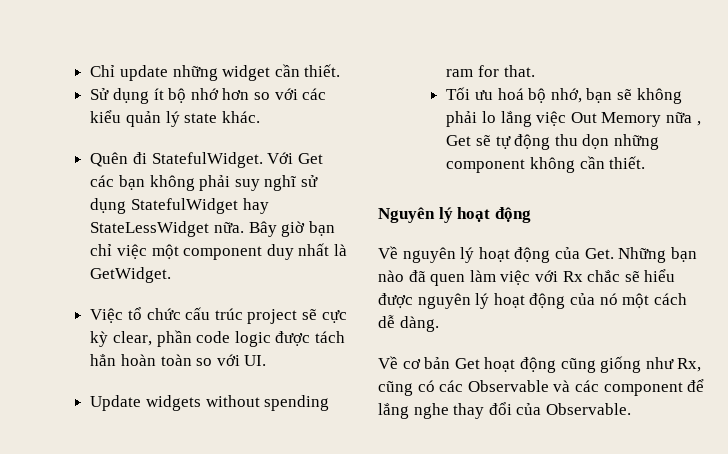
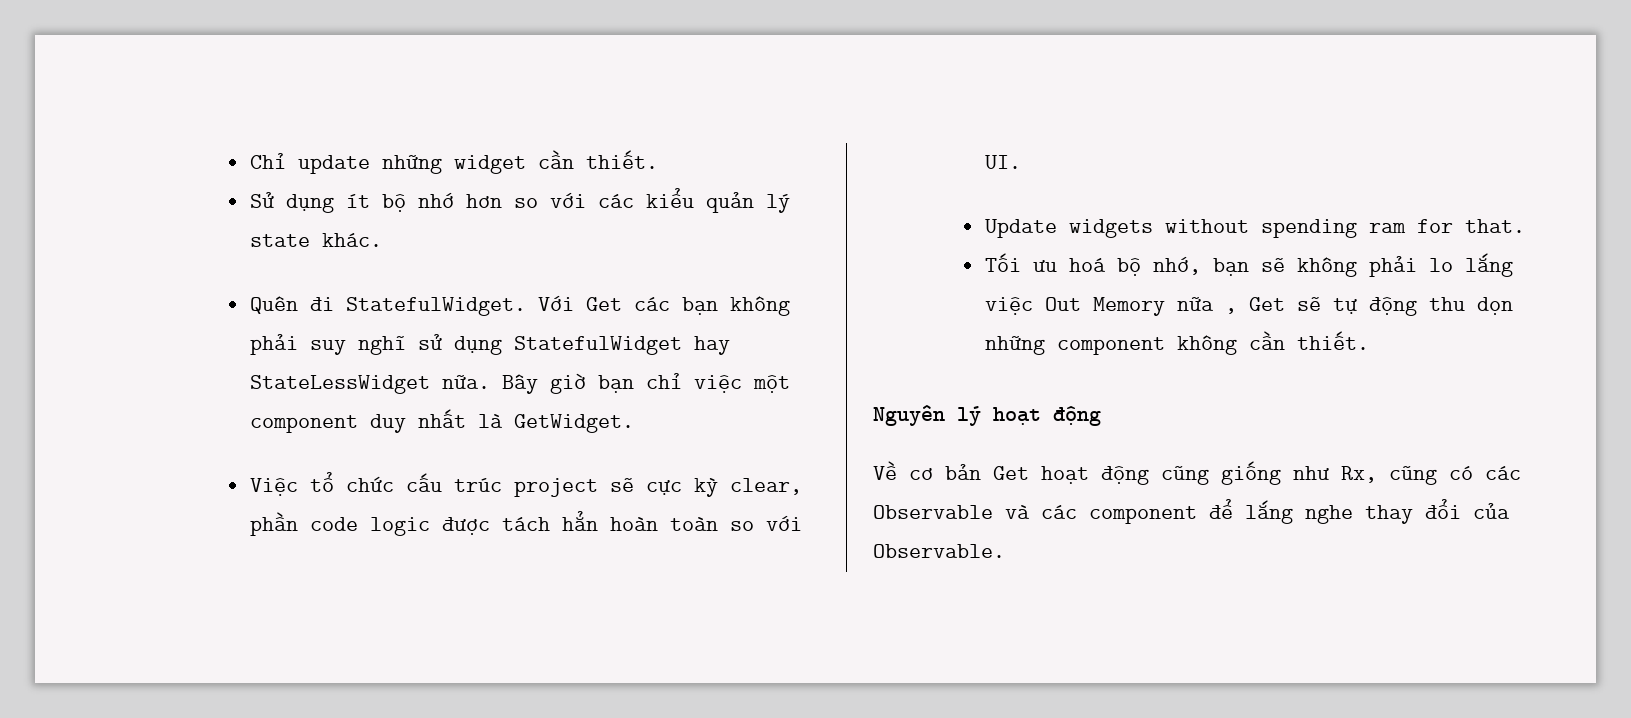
[378,246,697,263] [378,269,676,286] [378,293,687,309] [378,315,439,332] // Về nguyên lý hoạt động của Get. Những bạn nào đã quen làm việc với Rx chắc sẽ hiểu được nguyên lý hoạt động của nó một cách dễ dàng. -> (1101, 416) none

